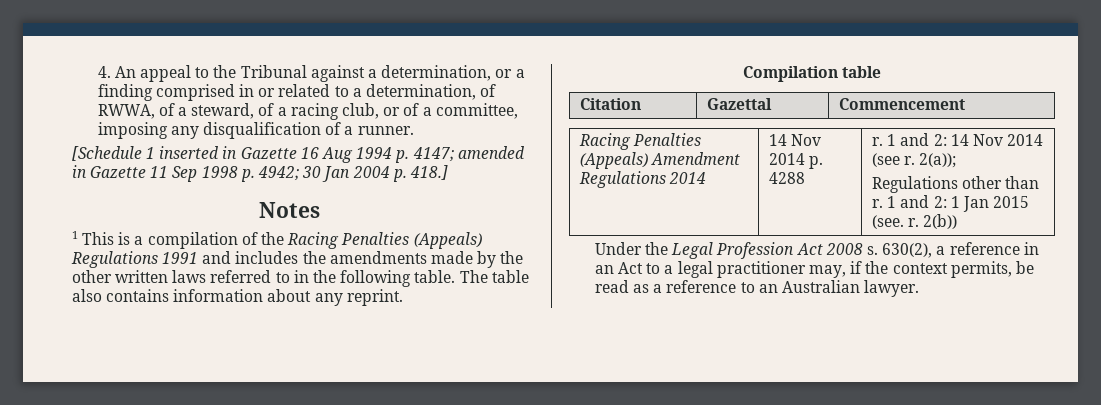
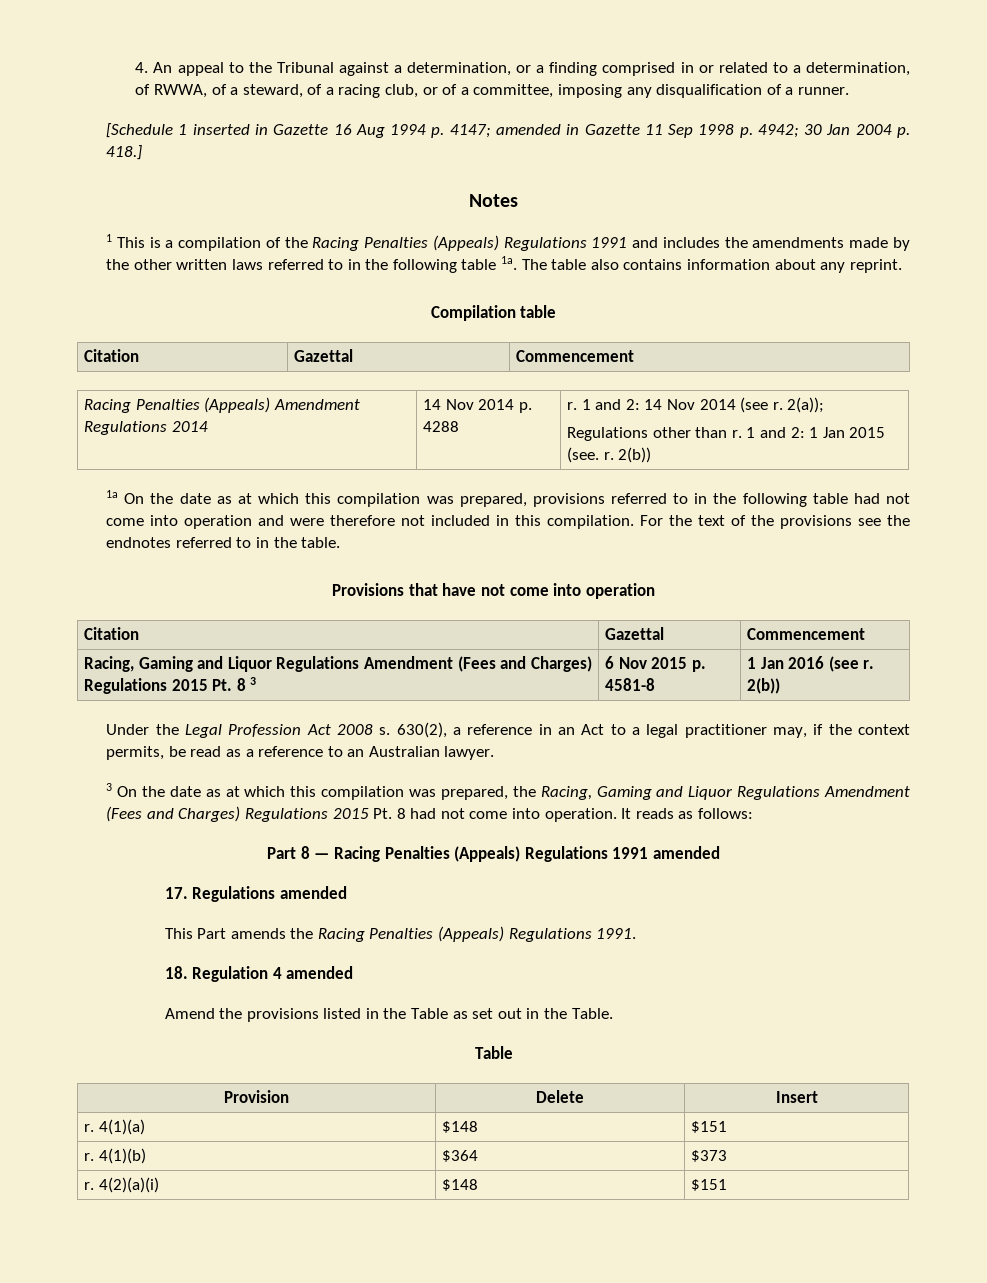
[414,270,456,283] table. -> [461,256,518,270] table 1a.
(958, 221) none -> [106,490,910,507] [106,515,910,529] [106,537,341,548] [332,583,655,599] [84,627,140,640] [605,627,665,640] [747,628,866,640] [84,656,592,672] [84,677,257,694] [605,656,706,672] [605,678,656,691] [747,656,875,672] [747,678,781,694] // 1a On the date as at which this compilation was prepared, provisions referred to in the following table had not come into operation and were therefore not included in this compilation. For the text of the provisions see the endnotes referred to in the table. // Provisions that have not come into operation // Citation | Gazettal | Commencement // Racing, Gaming and Liquor Regulations Amendment (Fees and Charges) Regulations 2015 Pt. 8 3 | 6 Nov 2015 p. 4581-8 | 1 Jan 2016 (see r. 2(b))
(920, 288) none -> [106,783,911,800] [106,806,754,822] [267,846,720,862] [164,886,347,902] [164,926,637,942] [164,966,354,982] [164,1008,613,1022] [474,1046,513,1059] [224,1090,289,1103] [536,1090,584,1103] [775,1091,818,1103] [84,1119,145,1135] [442,1121,479,1133] [691,1121,728,1133] [84,1148,146,1164] [442,1150,479,1162] [691,1150,728,1162] [84,1177,159,1193] [442,1179,479,1191] [691,1179,728,1191] // 3 On the date as at which this compilation was prepared, the Racing, Gaming and Liquor Regulations Amendment (Fees and Charges) Regulations 2015 Pt. 8 had not come into operation. It reads as follows: // Part 8 — Racing Penalties (Appeals) Regulations 1991 amended // 17. Regulations amended // This Part amends the Racing Penalties (Appeals) Regulations 1991. // 18. Regulation 4 amended // Amend the provisions listed in the Table as set out in the Table. // Table // Provision | Delete | Insert // r. 4(1)(a) | $148 | $151 // r. 4(1)(b) | $364 | $373 // r. 4(2)(a)(i) | $148 | $151

